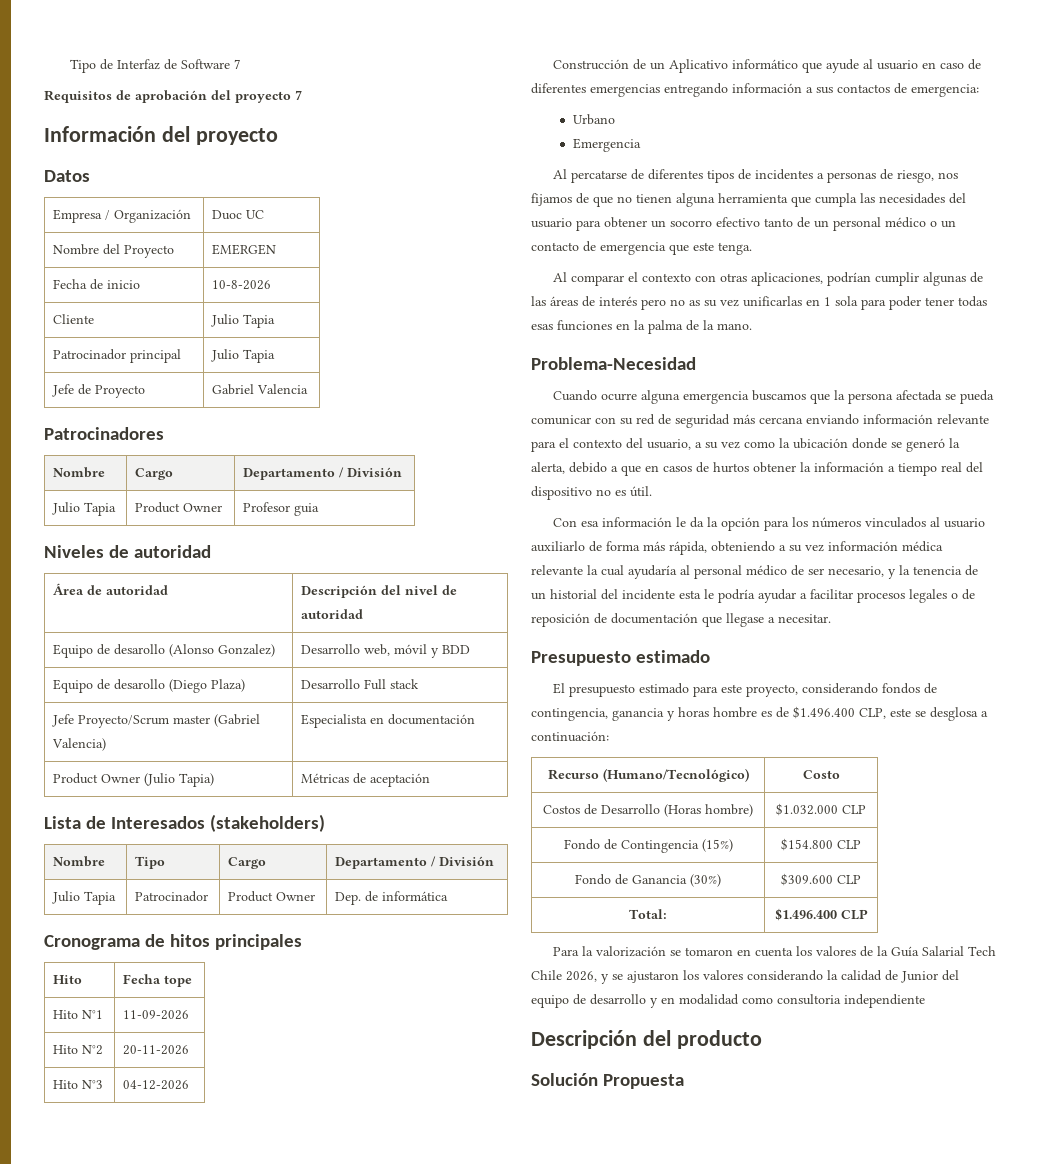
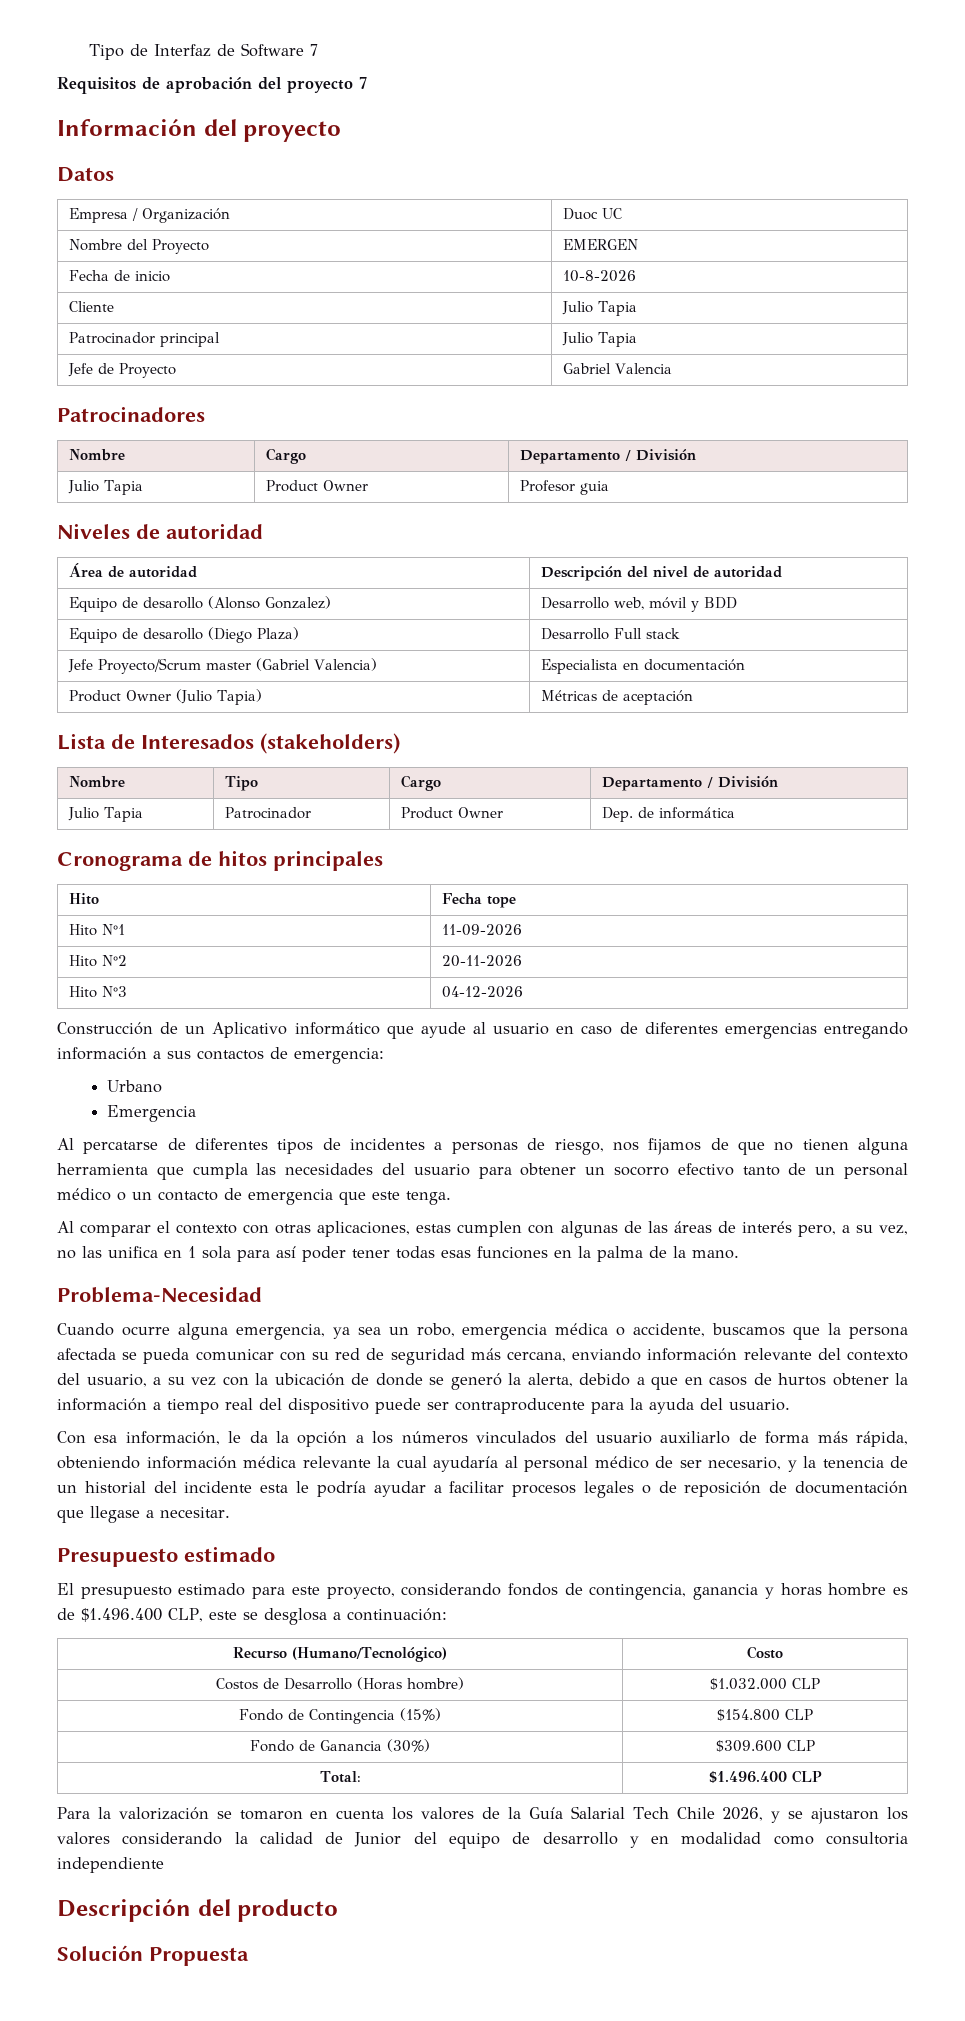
[826,272,919,286] podrían cumplir -> [416,1221,555,1237] estas cumplen con
[641,296,802,310] pero no as su vez unificarlas -> [797,1225,909,1237] [57,1246,158,1259] pero, a su vez, no las unifica
(886, 304) none -> [276,1246,296,1258] así
[682,391,749,404] emergencia -> [235,1323,706,1340] emergencia, ya sea un robo, emergencia médica o accidente,
[759,417,803,424] cercana -> [506,1351,566,1362] cercana,
[531,438,569,452] para el -> [817,1348,841,1360] del
[744,441,775,448] como -> [222,1376,249,1386] con
(848, 443) none -> [351,1373,369,1385] de
[596,486,652,497] no es útil. -> [375,1398,790,1414] puede ser contraproducente para la ayuda del usuario.
[601,517,672,527] información -> [125,1431,220,1445] información,
[763,520,789,531] para -> [355,1435,364,1443] a
[929,517,940,527] al -> [564,1431,588,1443] del
[779,544,824,552] a su vez -> (140, 1462) none

